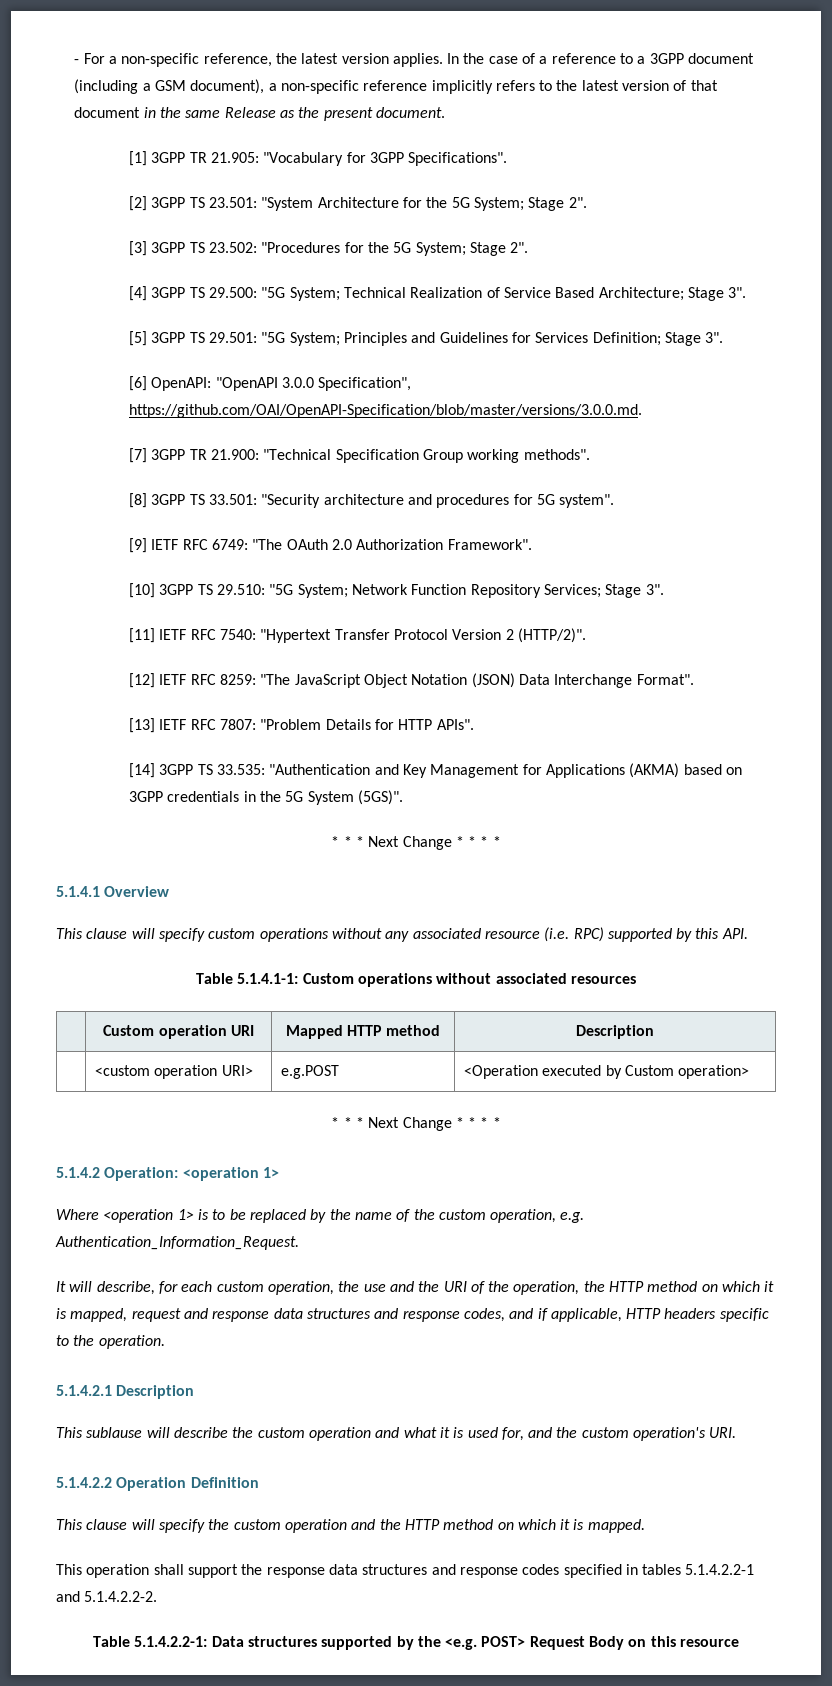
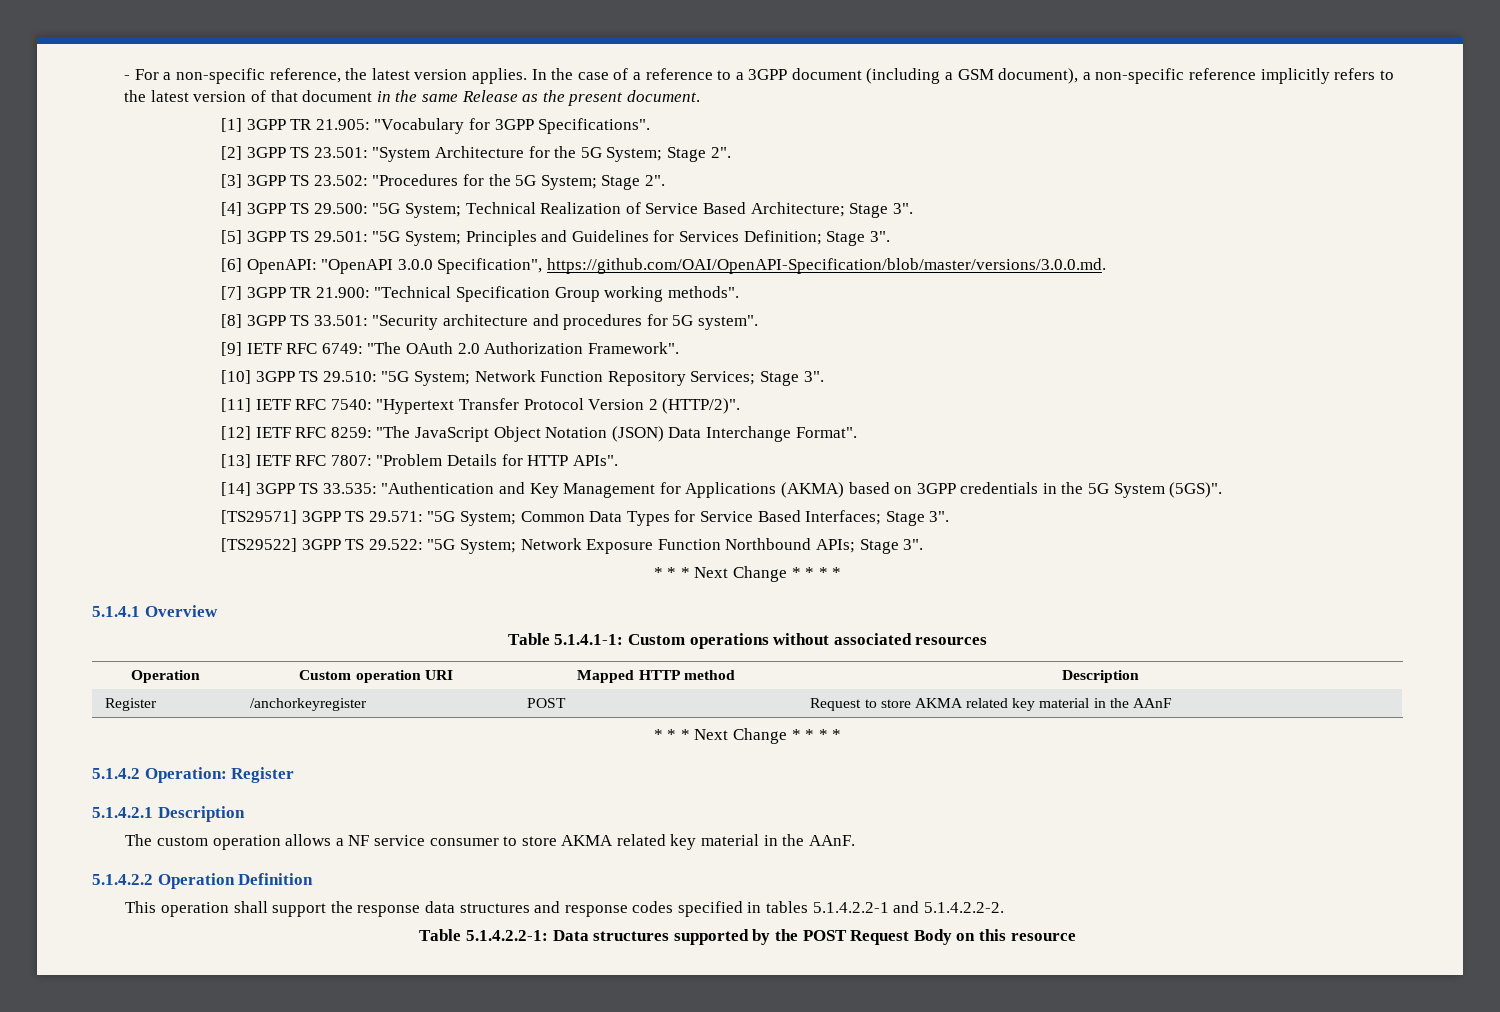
(404, 797) none -> [221,510,950,526] [221,538,924,554] // [TS29571] 3GPP TS 29.571: "5G System; Common Data Types for Service Based Interfaces; Stage 3". // [TS29522] 3GPP TS 29.522: "5G System; Network Exposure Function Northbound APIs; Stage 3".
[56,927,748,942] // This clause will specify custom operations without any associated resource (i.e. RPC) supported by this API. -> (218, 611) none
(636, 980) none -> [130,670,200,683] Operation
[95,1065,253,1079] [281,1065,340,1079] [464,1065,750,1079] | <custom operation URI> | e.g.POST | <Operation executed by Custom operation> -> [105,698,158,711] [250,698,368,711] [527,698,567,708] [810,698,1172,711] Register | /anchorkeyregister | POST | Request to store AKMA related key material in the AAnF
[182,1167,279,1181] [56,1209,585,1223] [55,1236,299,1250] [56,1281,775,1295] [56,1308,769,1322] [56,1335,165,1349] [56,1385,195,1399] [56,1427,737,1441] [56,1477,259,1491] [56,1519,645,1533] <operation 1> // Where <operation 1> is to be replaced by the name of the custom operation, e.g. Authentication_Information_Request. // It will describe, for each custom operation, the use and the URI of the operation, the HTTP method on which it is mapped, request and response data structures and response codes, and if applicable, HTTP headers specific to the operation. // 5.1.4.2.1 Description // This sublause will describe the custom operation and what it is used for, and the custom operation's URI. // 5.1.4.2.2 Operation Definition // This clause will specify the custom operation and the HTTP method on which it is mapped. -> [231,767,295,783] [92,806,245,822] [125,834,855,850] [92,873,314,889] Register // 5.1.4.2.1 Description // The custom operation allows a NF service consumer to store AKMA related key material in the AAnF. // 5.1.4.2.2 Operation Definition
[445,1636,526,1650] <e.g. POST> -> [802,930,847,941] POST

